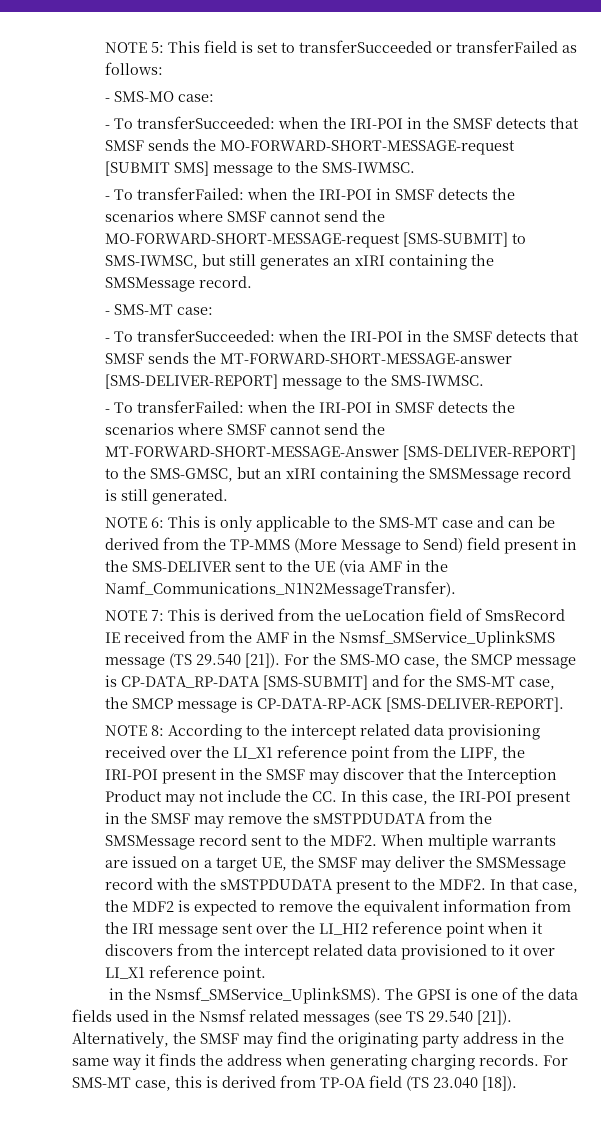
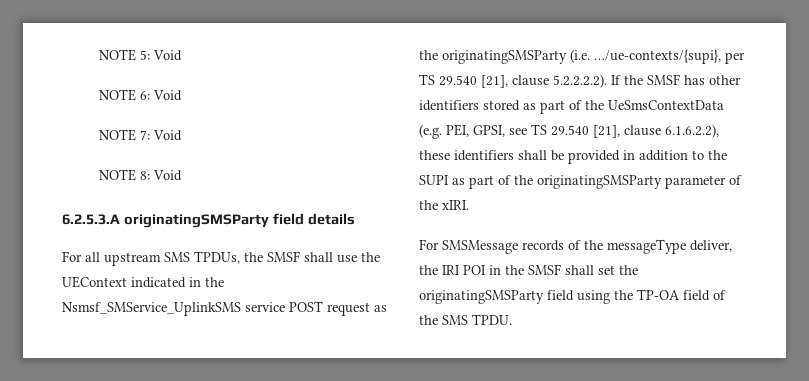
[167,40,577,53] [104,62,163,75] [104,91,214,102] [104,116,579,129] [104,139,515,155] [104,161,415,177] [104,187,515,200] [104,210,385,222] [104,232,526,248] [104,254,494,270] [104,276,252,292] [104,304,213,315] [104,329,579,342] [104,352,512,364] [104,374,484,390] [104,400,515,413] [104,423,385,435] [104,445,576,460] [104,467,571,483] [104,489,228,505] [104,516,555,532] [104,537,577,554] [104,560,448,575] [104,581,456,598] [104,608,565,621] [104,630,555,647] [104,653,576,669] [104,674,555,690] [104,697,564,713] [104,724,540,740] [104,745,525,762] [104,768,557,784] [104,790,571,806] [104,811,492,828] [104,834,556,850] [104,856,566,872] [104,878,578,894] [104,899,571,916] [104,921,543,938] [104,943,555,960] [104,965,266,982] [109,987,579,1004] [72,1009,512,1026] [72,1031,564,1048] [72,1053,568,1070] [72,1075,517,1091] This field is set to transferSucceeded or transferFailed as follows: // - SMS-MO case: // - To transferSucceeded: when the IRI-POI in the SMSF detects that SMSF sends the MO-FORWARD-SHORT-MESSAGE-request [SUBMIT SMS] message to the SMS-IWMSC. // - To transferFailed: when the IRI-POI in SMSF detects the scenarios where SMSF cannot send the MO-FORWARD-SHORT-MESSAGE-request [SMS-SUBMIT] to SMS-IWMSC, but still generates an xIRI containing the SMSMessage record. // - SMS-MT case: // - To transferSucceeded: when the IRI-POI in the SMSF detects that SMSF sends the MT-FORWARD-SHORT-MESSAGE-answer [SMS-DELIVER-REPORT] message to the SMS-IWMSC. // - To transferFailed: when the IRI-POI in SMSF detects the scenarios where SMSF cannot send the MT-FORWARD-SHORT-MESSAGE-Answer [SMS-DELIVER-REPORT] to the SMS-GMSC, but an xIRI containing the SMSMessage record is still generated. // NOTE 6: This is only applicable to the SMS-MT case and can be derived from the TP-MMS (More Message to Send) field present in the SMS-DELIVER sent to the UE (via AMF in the Namf_Communications_N1N2MessageTransfer). // NOTE 7: This is derived from the ueLocation field of SmsRecord IE received from the AMF in the Nsmsf_SMService_UplinkSMS message (TS 29.540 [21]). For the SMS-MO case, the SMCP message is CP-DATA_RP-DATA [SMS-SUBMIT] and for the SMS-MT case, the SMCP message is CP-DATA-RP-ACK [SMS-DELIVER-REPORT]. // NOTE 8: According to the intercept related data provisioning received over the LI_X1 reference point from the LIPF, the IRI-POI present in the SMSF may discover that the Interception Product may not include the CC. In this case, the IRI-POI present in the SMSF may remove the sMSTPDUDATA from the SMSMessage record sent to the MDF2. When multiple warrants are issued on a target UE, the SMSF may deliver the SMSMessage record with the sMSTPDUDATA present to the MDF2. In that case, the MDF2 is expected to remove the equivalent information from the IRI message sent over the LI_HI2 reference point when it discovers from the intercept related data provisioned to it over LI_X1 reference point. // in the Nsmsf_SMService_UplinkSMS). The GPSI is one of the data fields used in the Nsmsf related messages (see TS 29.540 [21]). Alternatively, the SMSF may find the originating party address in the same way it finds the address when generating charging records. For SMS-MT case, this is derived from TP-OA field (TS 23.040 [18]). -> [153,50,183,61] [99,89,183,101] [99,129,183,141] [99,169,183,181] [62,213,355,228] [62,251,380,266] [62,276,224,288] [62,301,387,316] [419,49,745,64] [419,74,741,88] [419,100,724,114] [419,124,719,139] [419,150,727,164] [419,175,742,189] [419,200,469,210] [419,239,732,254] [419,264,638,275] [419,289,726,304] [419,314,512,325] Void // NOTE 6: Void // NOTE 7: Void // NOTE 8: Void // 6.2.5.3.A originatingSMSParty field details // For all upstream SMS TPDUs, the SMSF shall use the UEContext indicated in the Nsmsf_SMService_UplinkSMS service POST request as the originatingSMSParty (i.e. …/ue-contexts/{supi}, per TS 29.540 [21], clause 5.2.2.2.2). If the SMSF has other identifiers stored as part of the UeSmsContextData (e.g. PEI, GPSI, see TS 29.540 [21], clause 6.1.6.2.2), these identifiers shall be provided in addition to the SUPI as part of the originatingSMSParty parameter of the xIRI. // For SMSMessage records of the messageType deliver, the IRI POI in the SMSF shall set the originatingSMSParty field using the TP-OA field of the SMS TPDU.

